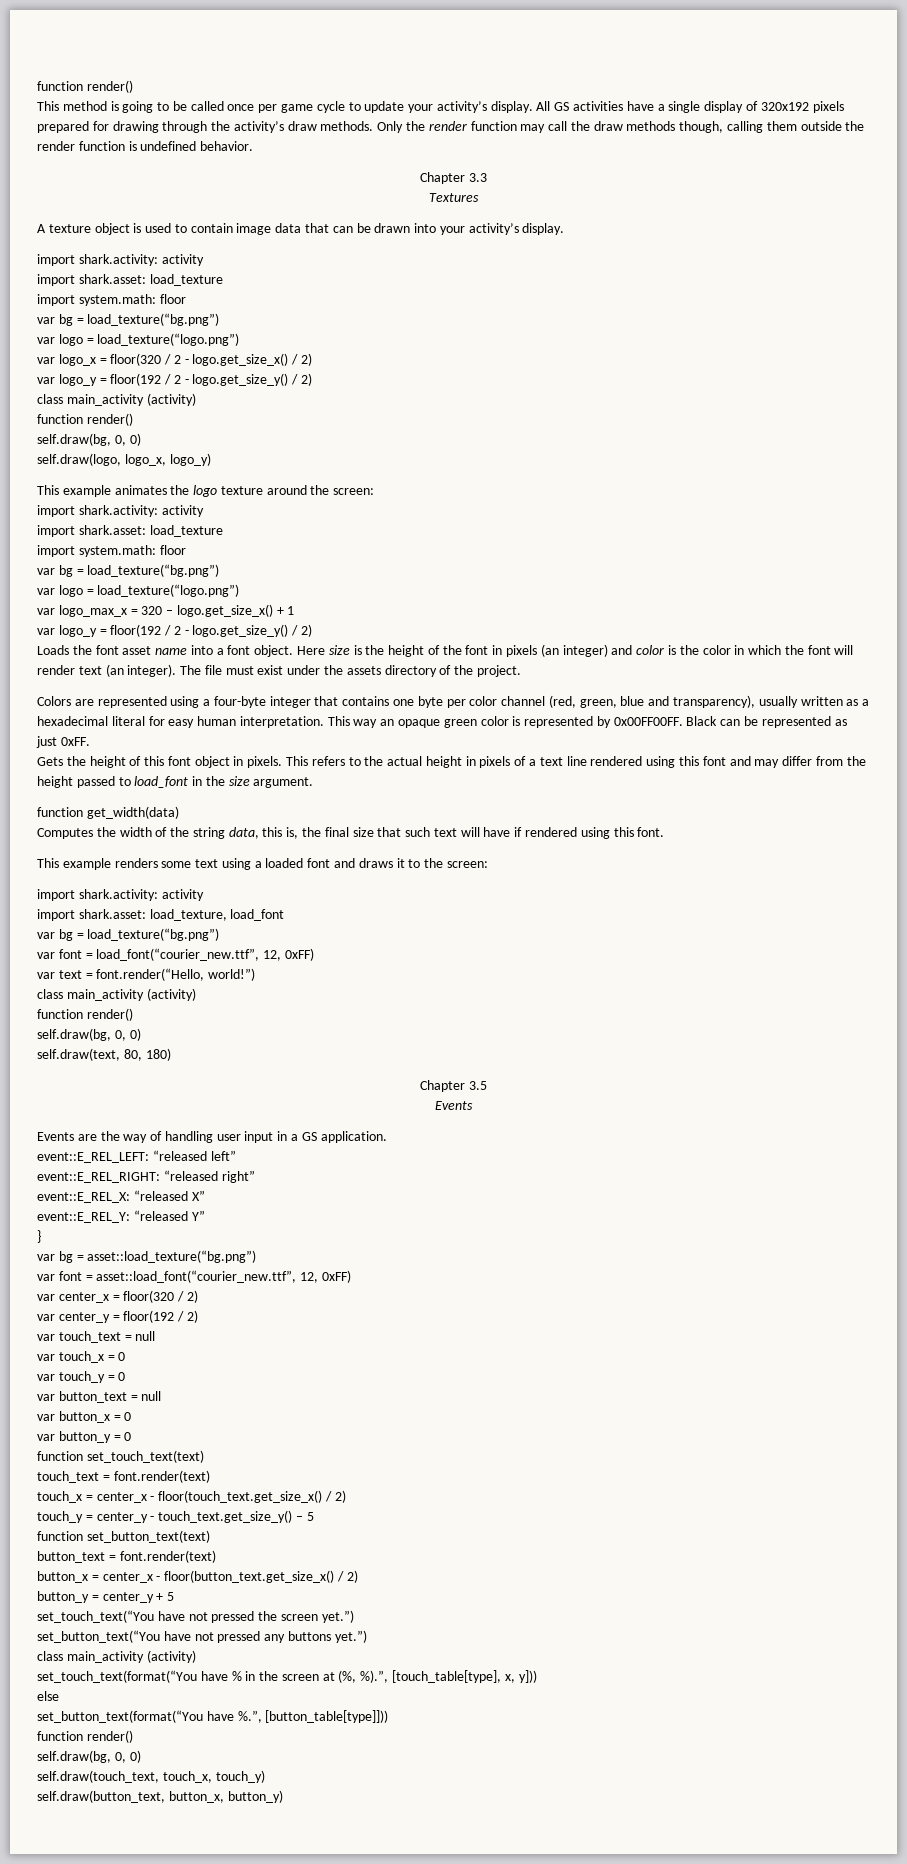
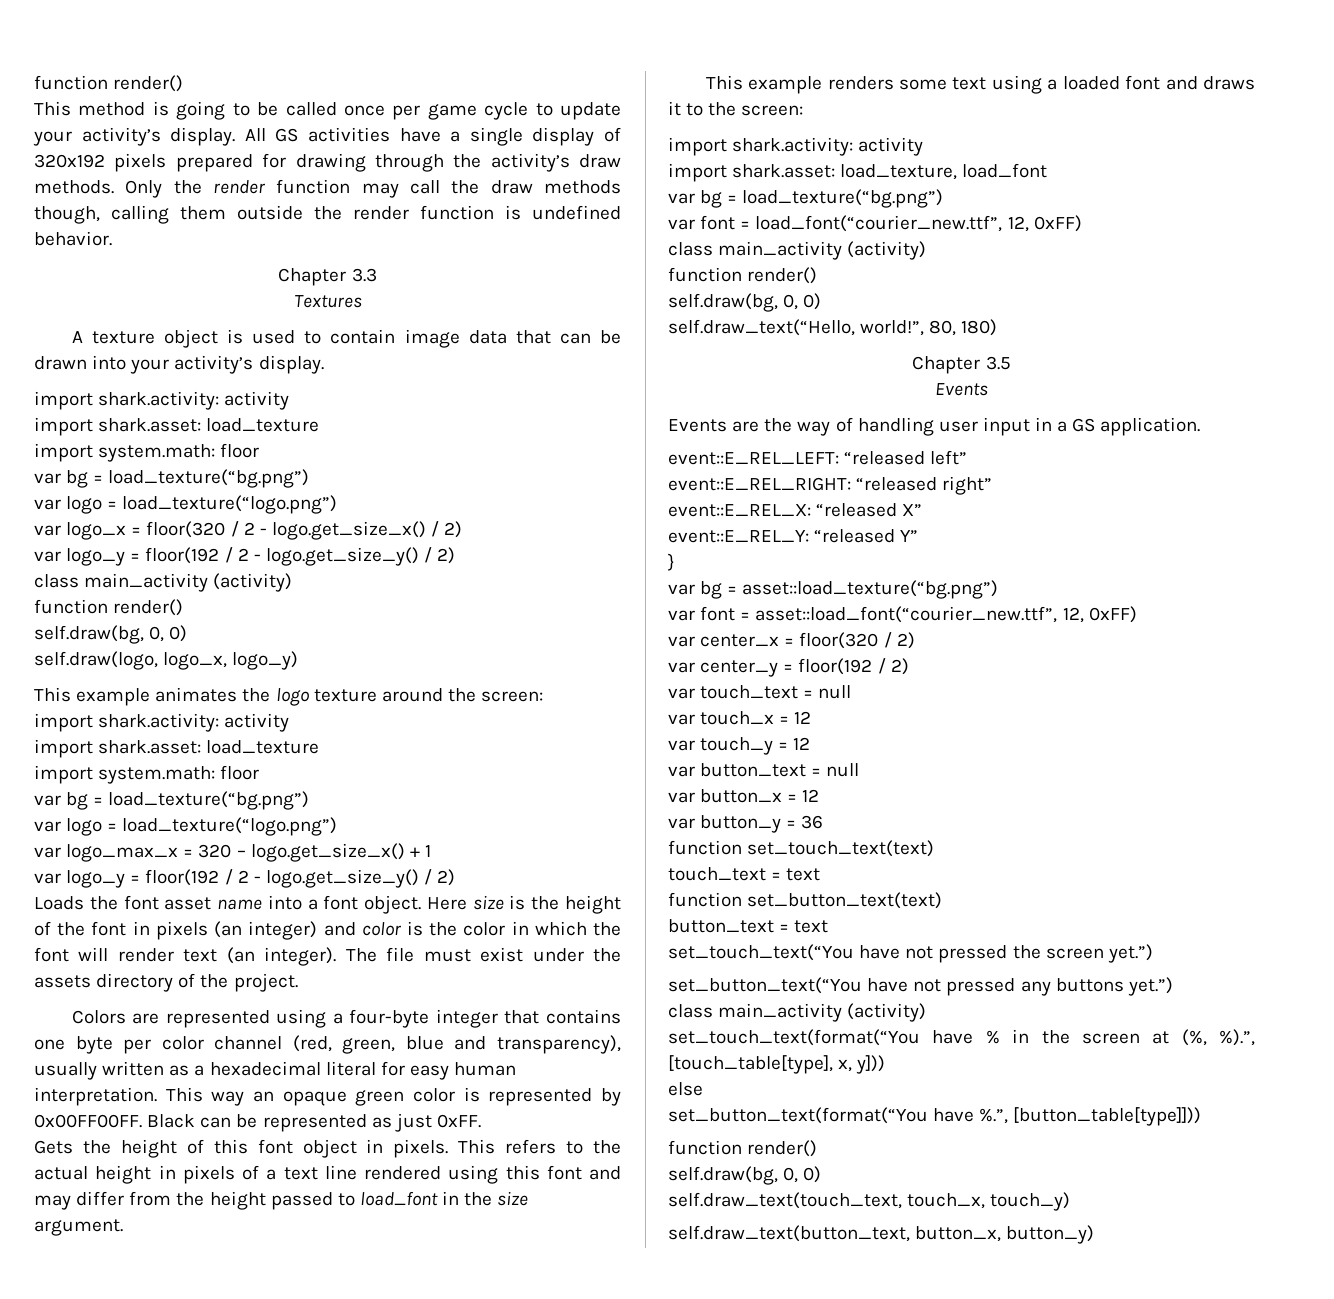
[37,806,179,819] [37,827,665,839] // function get_width(data) // Computes the width of the string data, this is, the final size that such text will have if rendered using this font. -> (123, 1227) none
[37,968,256,981] [37,988,196,1001] [37,1008,133,1021] [37,1028,141,1041] [37,1048,120,1061] // var text = font.render(“Hello, world!”) // class main_activity (activity) // function render() // self.draw(bg, 0, 0) // self.draw(text, -> [668,241,927,260] [668,267,818,284] [668,293,822,312] [668,319,925,336] // class main_activity (activity) // function render() // self.draw(bg, 0, 0) // self.draw_text(“Hello, world!”,
[118,1352,126,1361] 0 -> [794,711,812,724] 12
[118,1372,126,1381] 0 -> [793,737,811,750] 12
[124,1412,132,1421] 0 -> [802,789,820,802] 12
[124,1432,132,1441] 0 -> [801,815,824,829] 36
[113,1470,210,1483] [37,1490,346,1503] [37,1510,314,1523] [37,1530,210,1543] [37,1550,216,1563] [37,1570,358,1583] [37,1591,175,1603] font.render(text) // touch_x = center_x - floor(touch_text.get_size_x() / 2) // touch_y = center_y - touch_text.get_size_y() – 5 // function set_button_text(text) // button_text = font.render(text) // button_x = center_x - floor(button_text.get_size_x() / 2) // button_y = center_y + 5 -> [786,868,821,881] [668,892,943,909] [668,919,829,933] text // function set_button_text(text) // button_text = text
[37,1770,159,1783] self.draw(touch_text, -> [668,1192,902,1209] self.draw_text(touch_text,
[37,1790,165,1803] self.draw(button_text, -> [668,1225,910,1242] self.draw_text(button_text,

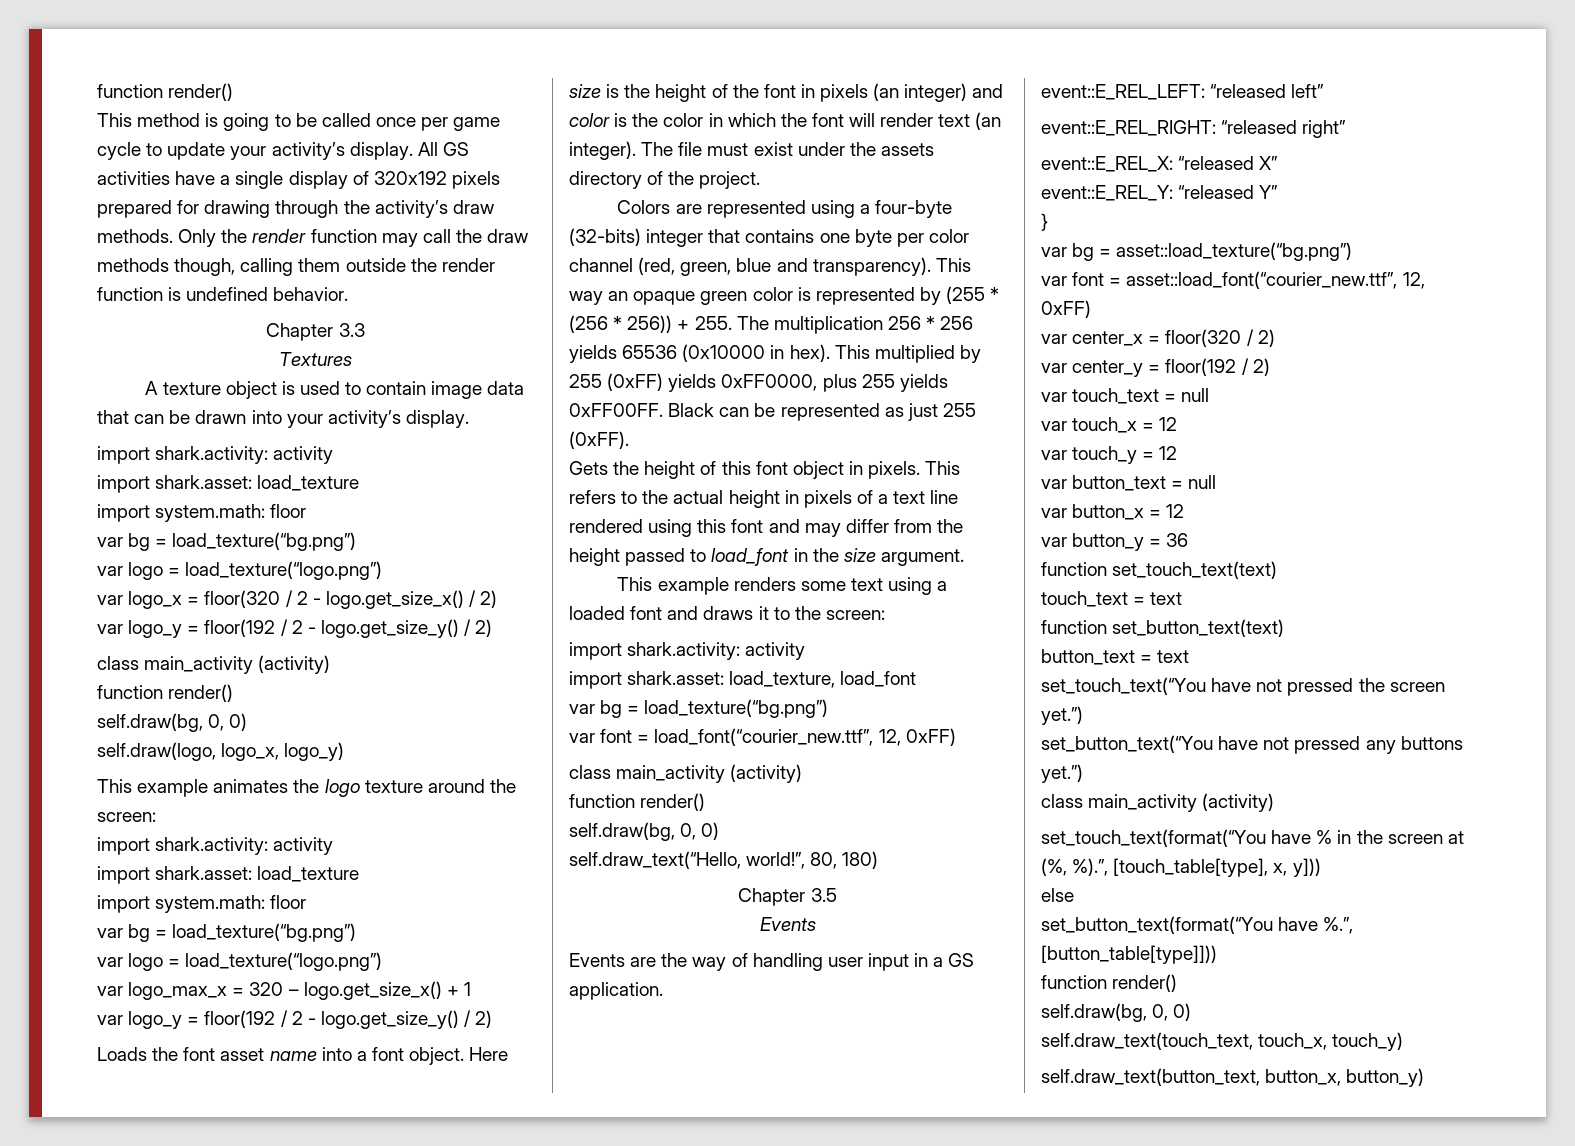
(430, 1018) none -> [569,228,641,246] (32-bits)
[497,1035,621,1054] [34,1061,517,1080] [34,1087,157,1106] transparency), usually written as a hexadecimal literal for easy human interpretation. -> [812,257,931,276] transparency).
[34,1114,142,1128] 0x00FF00FF. -> [946,286,1000,304] [569,315,974,334] [569,344,981,363] [569,373,948,392] [569,403,663,417] (255 * (256 * 256)) + 255. The multiplication 256 * 256 yields 65536 (0x10000 in hex). This multiplied by 255 (0xFF) yields 0xFF0000, plus 255 yields 0xFF00FF.
[436,1114,481,1128] 0xFF. -> [942,403,976,417] [569,431,629,449] 255 (0xFF).

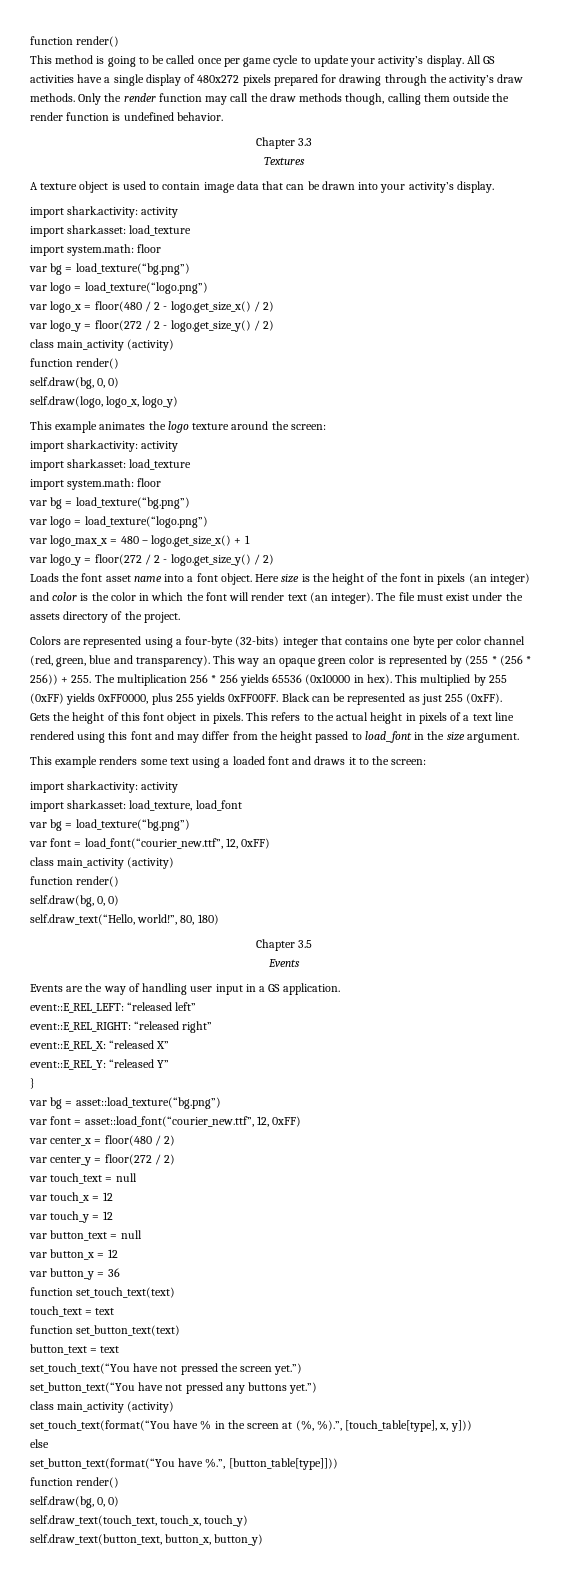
[373,171,447,185] 320x192 -> [197,75,240,83] 480x272
[204,590,281,608] floor(320 -> [94,301,142,312] floor(480
[204,619,276,637] floor(192 -> [94,320,142,331] floor(272
[249,982,284,996] 320 -> [120,536,139,544] 480
[204,1010,276,1028] floor(192 -> [94,554,142,565] floor(272
[1165,329,1242,347] floor(320 -> [104,1135,152,1146] floor(480
[1165,358,1237,376] floor(192 -> [104,1154,152,1165] floor(272

